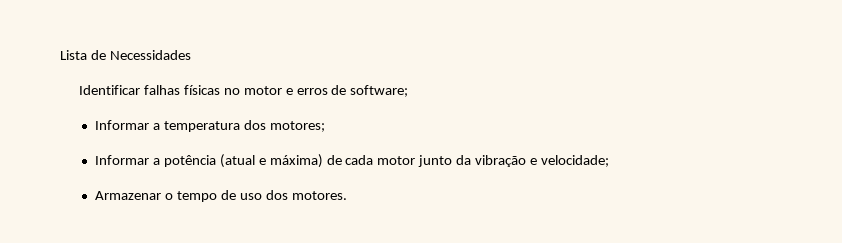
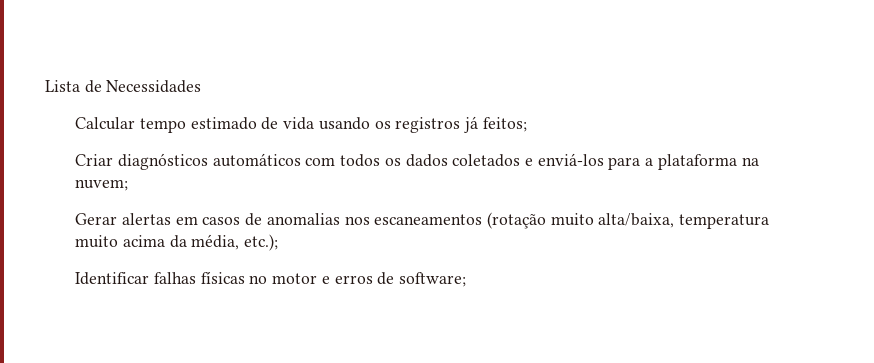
(191, 55) none -> [75,116,527,133] [75,153,759,170] [75,179,129,191] [75,212,770,229] [75,234,279,251] // Calcular tempo estimado de vida usando os registros já feitos; // Criar diagnósticos automáticos com todos os dados coletados e enviá-los para a plataforma na nuvem; // Gerar alertas em casos de anomalias nos escaneamentos (rotação muito alta/baixa, temperatura muito acima da média, etc.);
[95,120,325,132] [95,154,609,168] [95,190,347,202] // Informar a temperatura dos motores; // Informar a potência (atual e máxima) de cada motor junto da vibração e velocidade; // Armazenar o tempo de uso dos motores. -> (466, 279) none

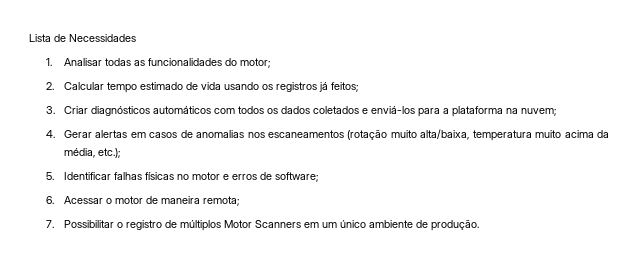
(202, 86) none -> [46,58,270,68] [46,82,55,90] 1. Analisar todas as funcionalidades do motor; // 2.
(527, 124) none -> [46,106,56,114] 3.
(129, 185) none -> [46,130,56,138] 4.
(279, 242) none -> [46,172,55,180] 5.
(466, 279) none -> [46,196,239,206] [46,219,479,231] // 6. Acessar o motor de maneira remota; // 7. Possibilitar o registro de múltiplos Motor Scanners em um único ambiente de produção.

